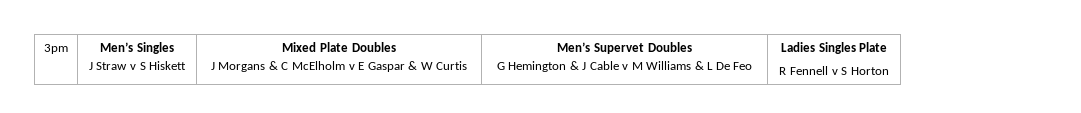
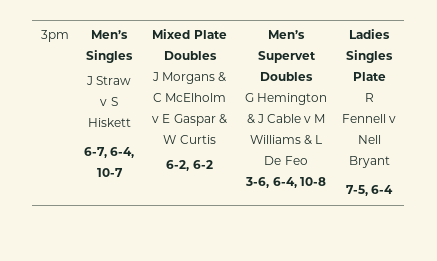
(187, 65) none -> [83,147,135,158] [96,168,123,177] // 6-7, 6-4, 10-7
(468, 65) none -> [166,160,213,171] // 6-2, 6-2
(753, 66) none -> [245,177,326,188] // 3-6, 6-4, 10-8
[841,67,889,75] S Horton -> [357,135,381,144] [348,156,390,168] [345,185,394,196] Nell Bryant // 7-5, 6-4

